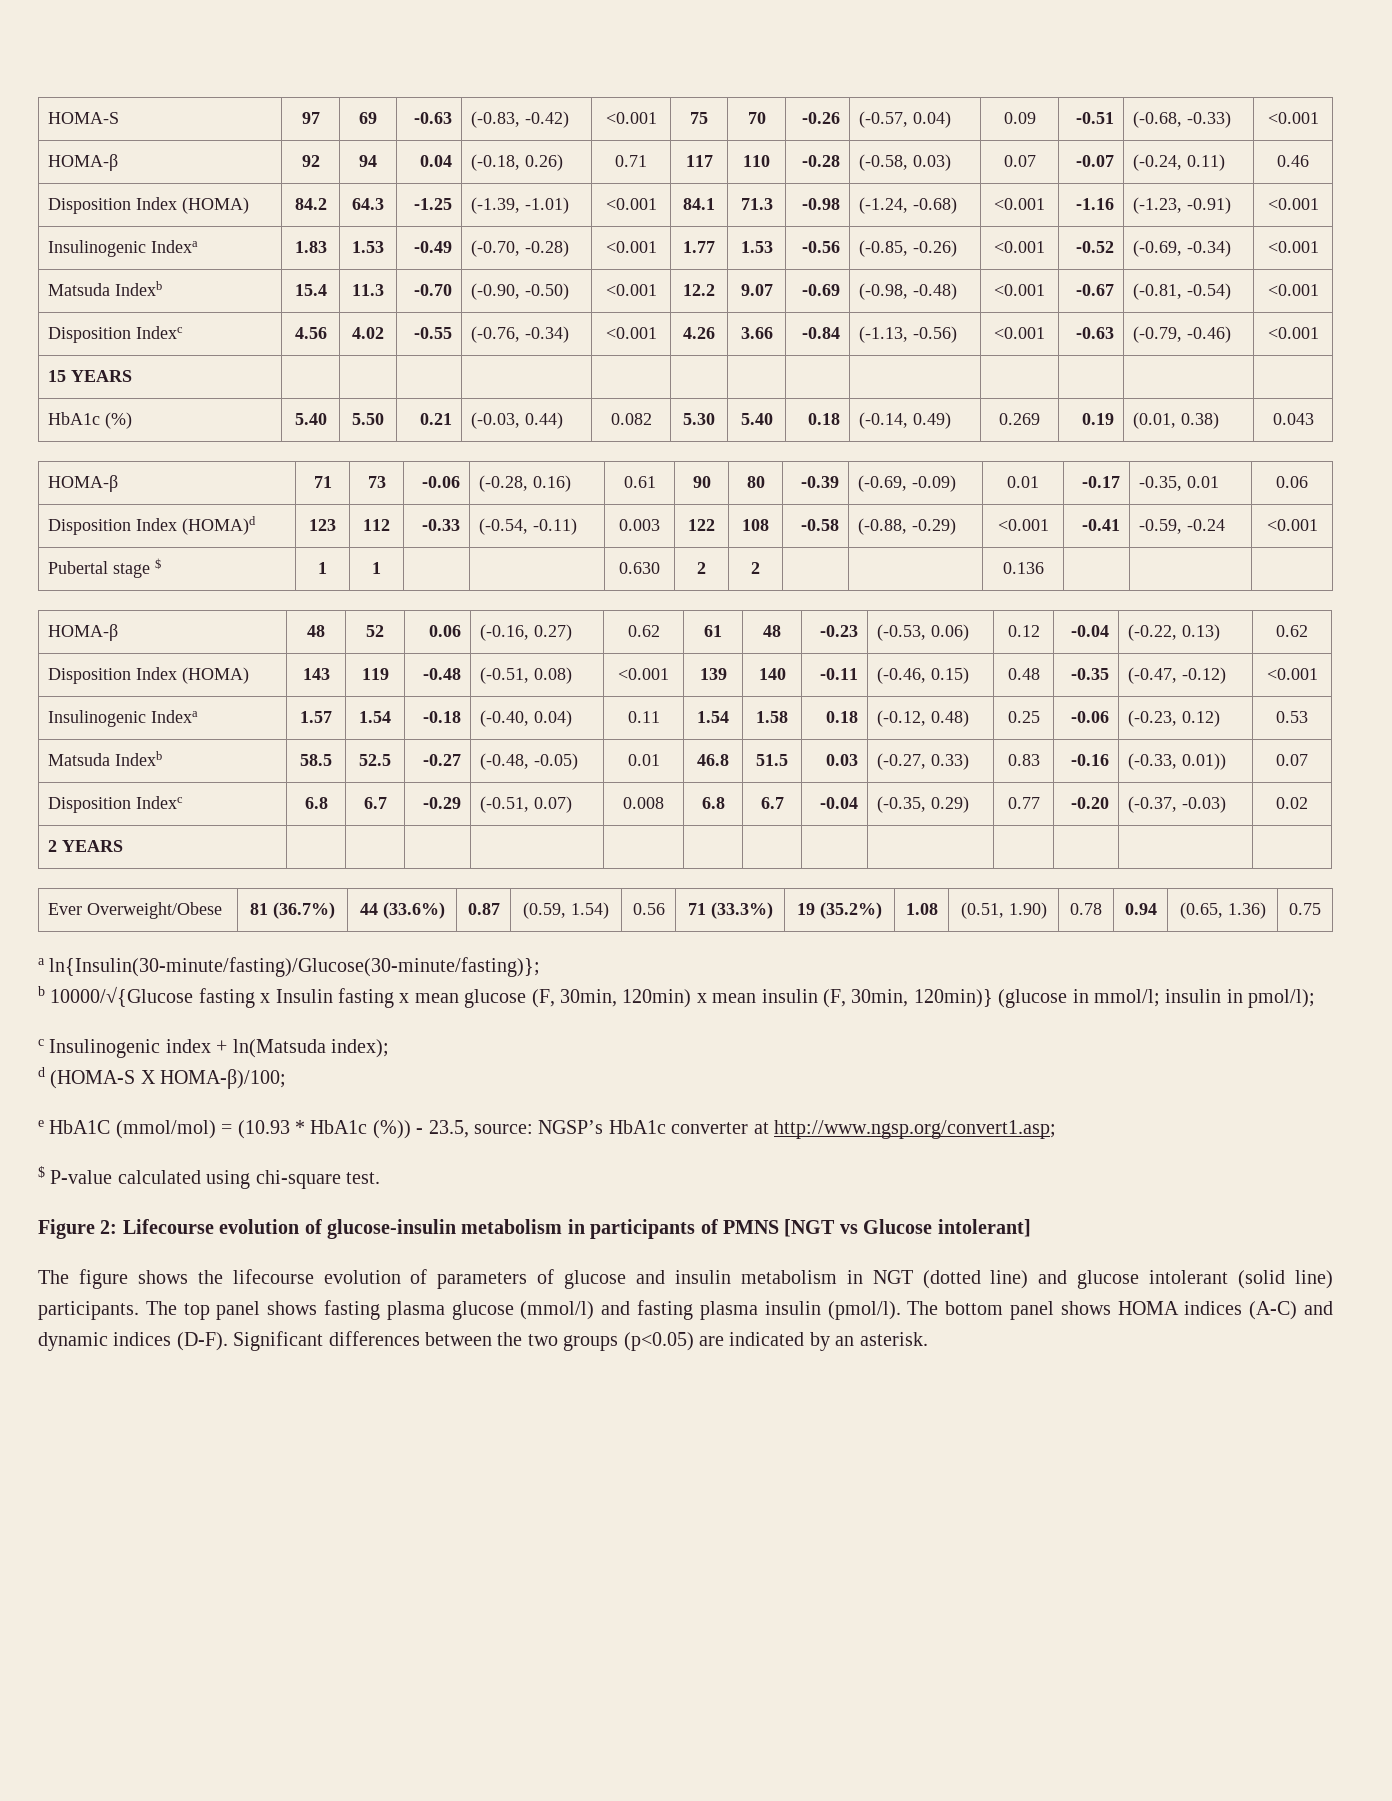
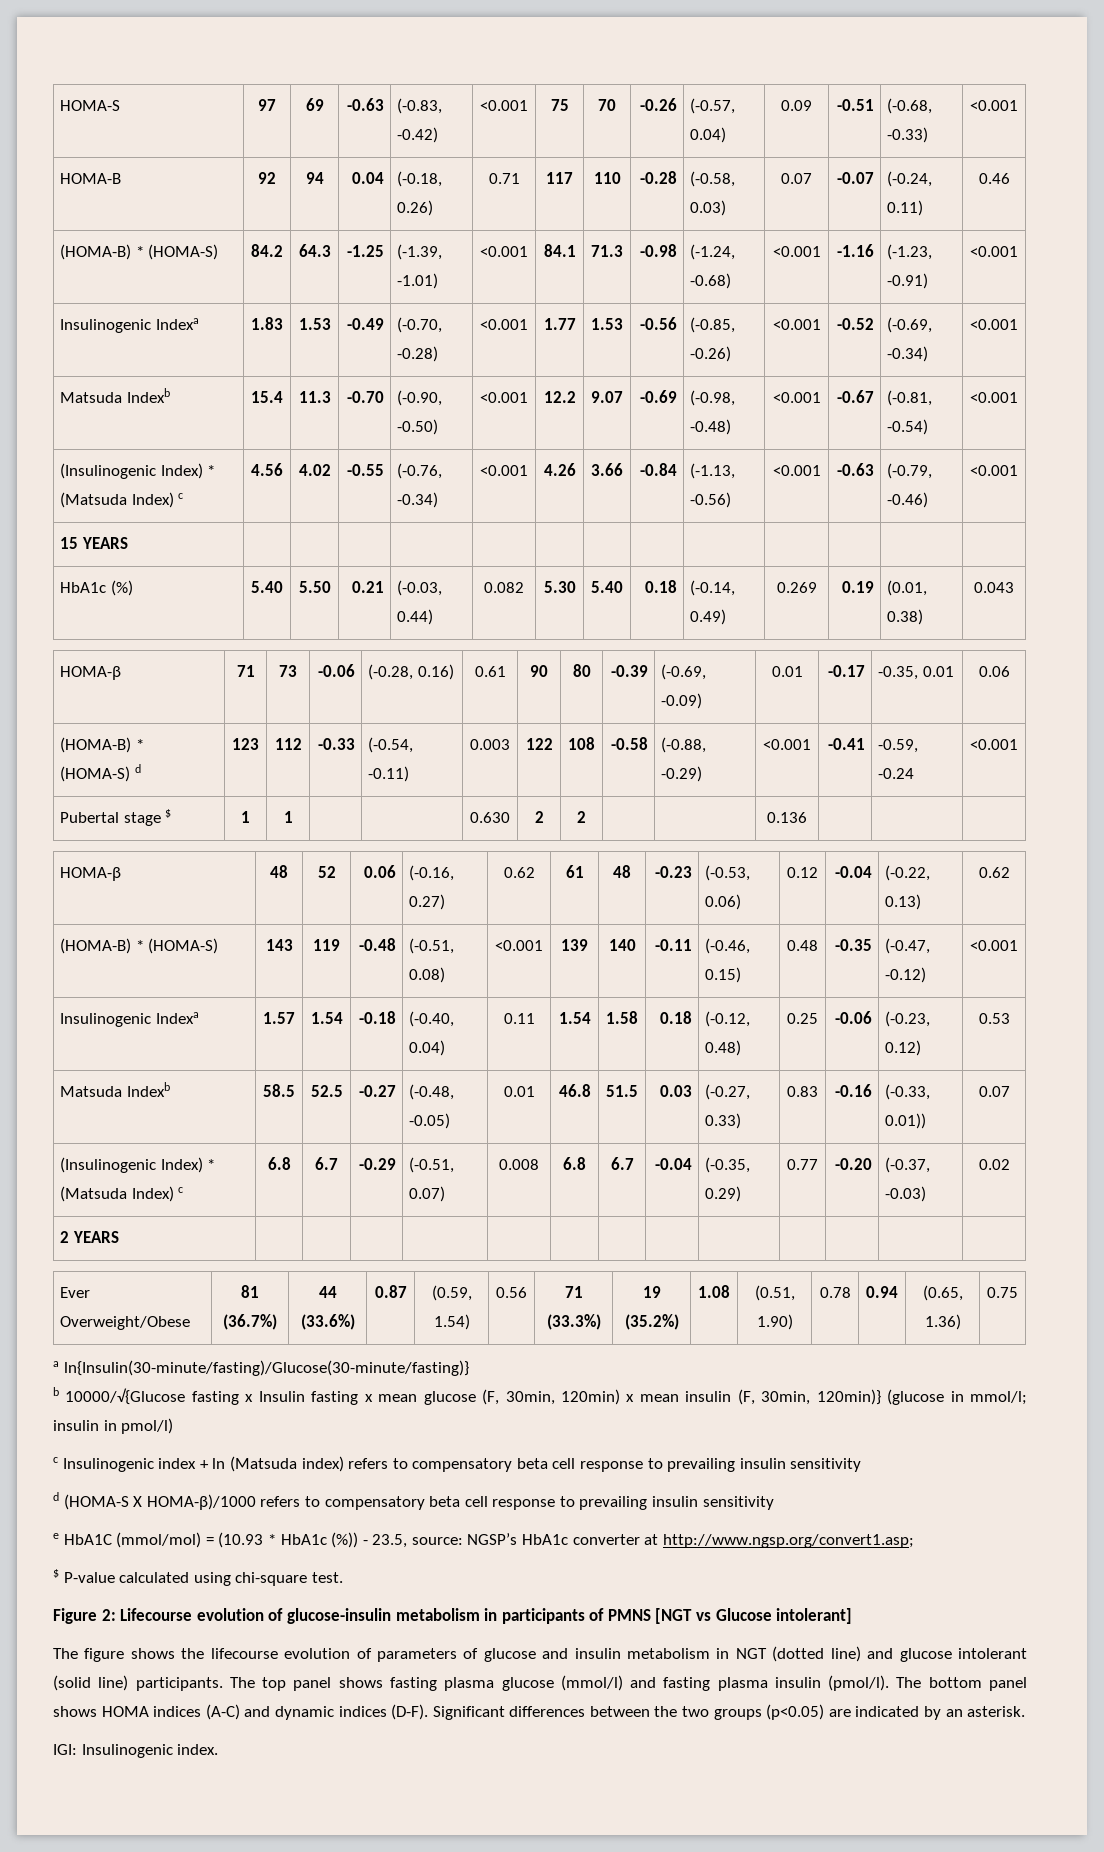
[48,154,119,171] HOMA-β -> [60,173,122,184] HOMA-B
[48,197,250,214] Disposition Index (HOMA) -> [60,244,219,260] (HOMA-B) * (HOMA-S)
[48,326,184,343] Disposition Indexc -> [60,463,216,479] [60,492,184,508] (Insulinogenic Index) * (Matsuda Index) c
[48,516,257,535] Disposition Index (HOMA)d -> [60,737,144,753] [60,764,141,782] (HOMA-B) * (HOMA-S) d
[48,667,250,684] Disposition Index (HOMA) -> [60,938,219,954] (HOMA-B) * (HOMA-S)
[48,796,184,813] Disposition Indexc -> [60,1157,216,1173] [60,1186,184,1202] (Insulinogenic Index) * (Matsuda Index) c
[49,957,541,977] ln{Insulin(30-minute/fasting)/Glucose(30-minute/fasting)}; -> [63,1360,469,1376] ln{Insulin(30-minute/fasting)/Glucose(30-minute/fasting)}
[1248,989,1316,1008] pmol/l); -> [121,1418,174,1434] pmol/l)
[232,1039,389,1058] [38,1067,287,1089] ln(Matsuda index); // d (HOMA-S X HOMA-β)/100; -> [212,1456,862,1472] [53,1492,774,1510] ln (Matsuda index) refers to compensatory beta cell response to prevailing insulin sensitivity // d (HOMA-S X HOMA-β)/1000 refers to compensatory beta cell response to prevailing insulin sensitivity
(928, 1339) none -> [53,1744,219,1758] // IGI: Insulinogenic index.

